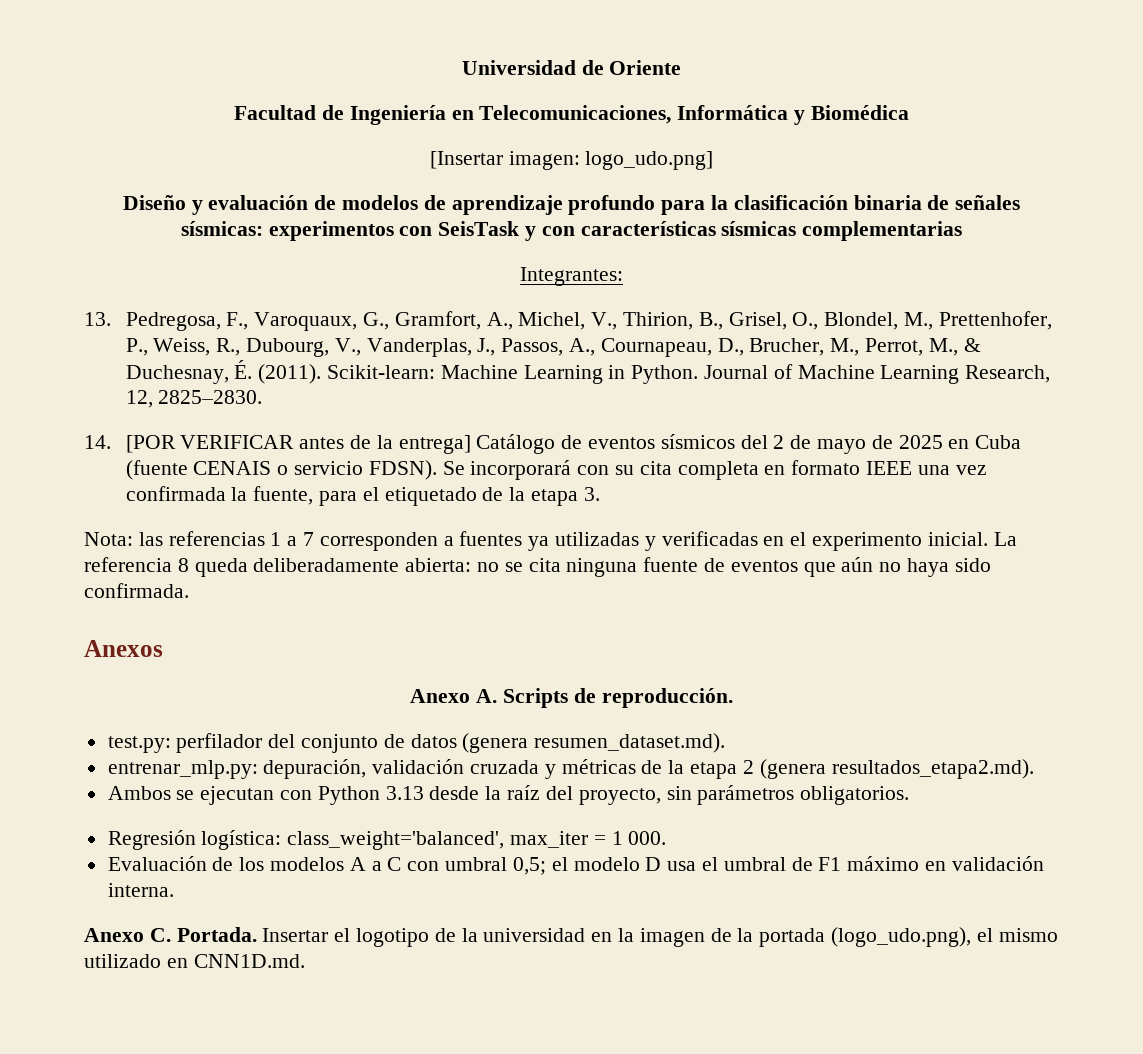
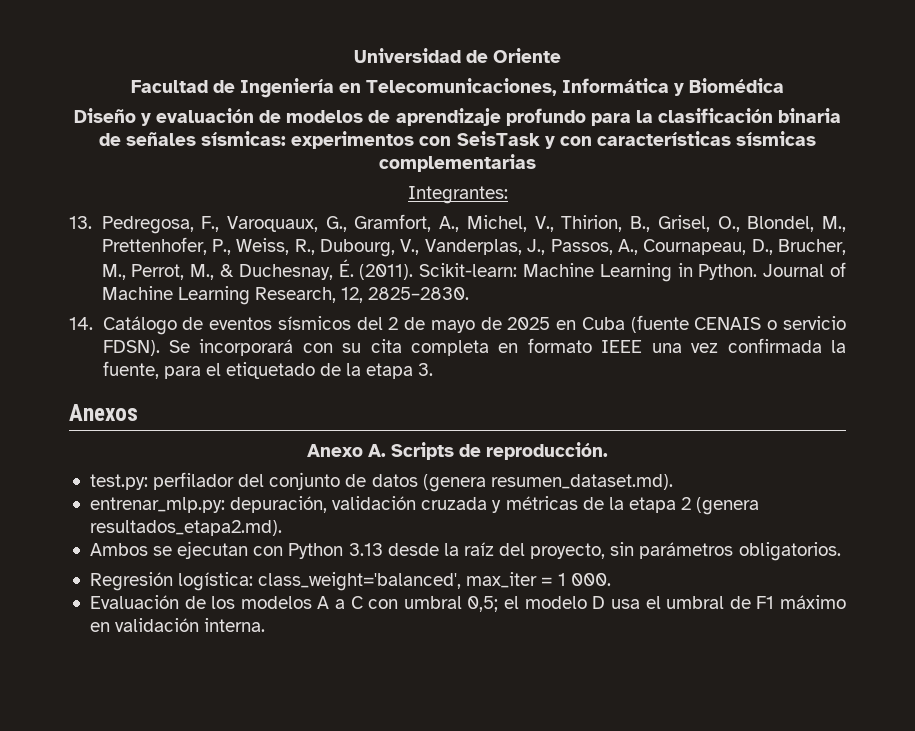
[429,151,714,170] // [Insertar imagen: logo_udo.png] -> (785, 85) none
[125,435,471,454] [POR VERIFICAR antes de la entrega] -> (93, 323) none
[84,531,1017,551] [84,557,991,577] [84,583,189,598] // Nota: las referencias 1 a 7 corresponden a fuentes ya utilizadas y verificadas en el experimento inicial. La referencia 8 queda deliberadamente abierta: no se cita ninguna fuente de eventos que aún no haya sido confirmada. -> (434, 369) none
[84,927,1058,947] [84,954,305,968] // Anexo C. Portada. Insertar el logotipo de la universidad en la imagen de la portada (logo_udo.png), el mismo utilizado en CNN1D.md. -> (266, 625) none

